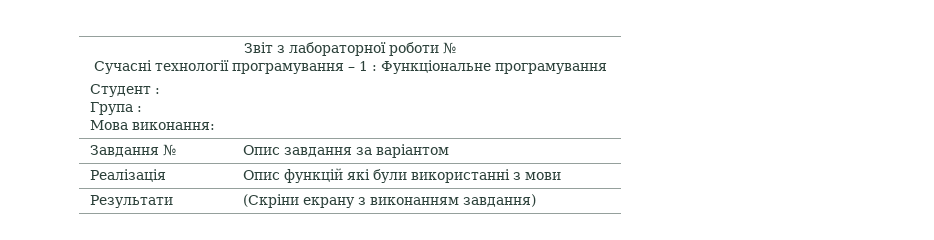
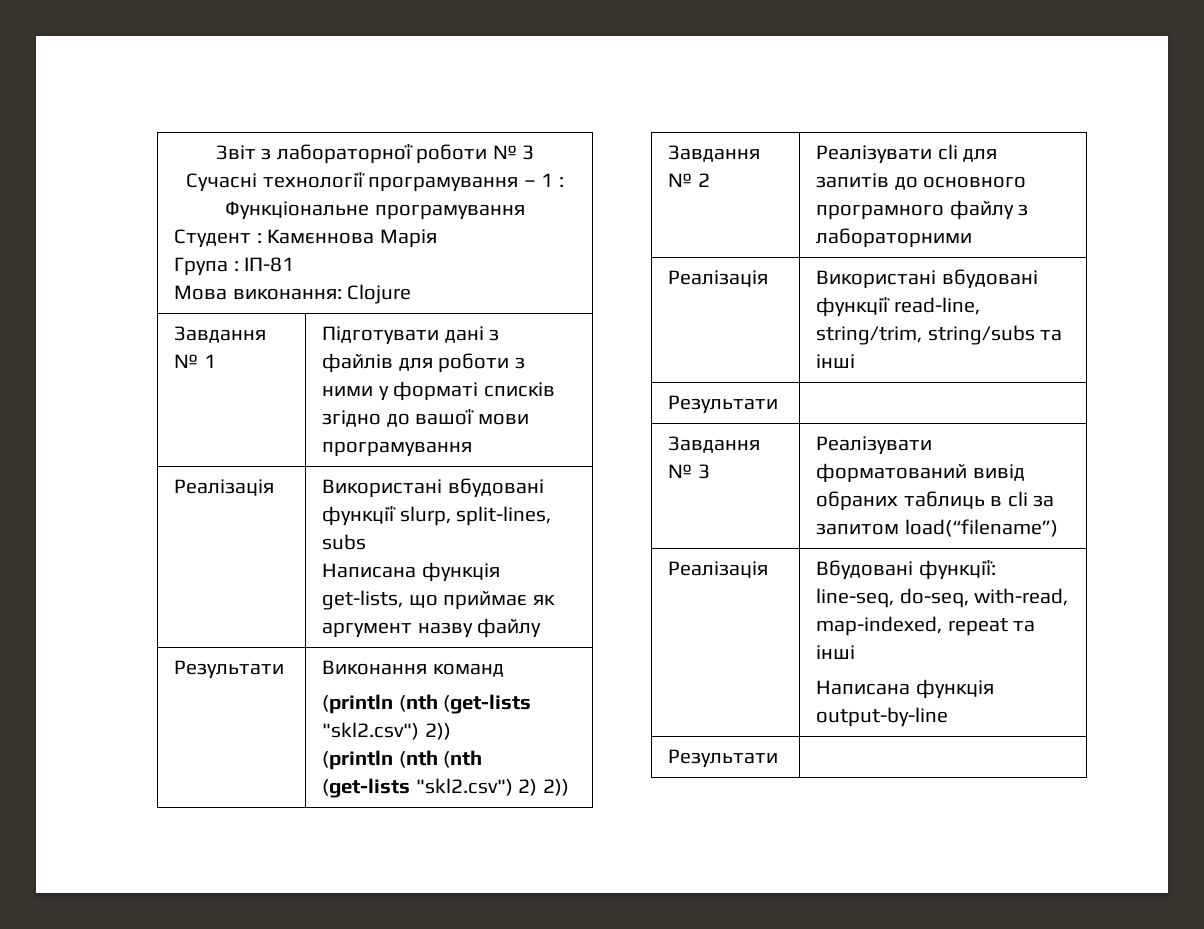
(456, 48) none -> [522,145,535,160] 3
(161, 91) none -> [267,229,437,248] Камєннова Марія
(143, 109) none -> [244,257,295,272] ІП-81
[90,144,177,157] [243,144,450,158] [90,169,167,182] [243,168,562,183] [90,195,174,208] [243,194,537,208] // Завдання № | Опис завдання за варіантом // Реалізація | Опис функцій які були використанні з мови // Результати | (Скріни екрану з виконанням завдання) -> [347,284,412,304] [174,326,267,343] [174,354,216,368] [322,326,500,345] [322,353,525,373] [322,381,555,401] [322,409,529,427] [322,441,473,457] [174,479,275,496] [322,478,544,498] [322,506,552,526] [322,534,367,550] [322,562,500,582] [322,590,555,610] [322,618,542,638] [174,660,285,679] [322,660,504,677] [322,694,532,714] [322,722,451,740] [322,750,483,770] [322,778,569,798] [668,145,761,162] [668,173,710,187] [816,144,998,164] [816,173,1027,190] [816,200,1029,220] [816,228,973,248] [668,270,769,287] [816,269,1038,289] [816,297,980,317] [816,325,1063,345] [816,354,856,368] [668,395,779,414] [668,436,761,453] [668,464,710,479] [816,436,933,455] [816,463,1025,483] [816,491,1055,511] [816,519,1058,537] [668,561,769,578] [816,560,996,580] [816,588,1069,608] [816,616,1036,636] [816,645,856,659] [816,679,994,699] [816,707,949,727] [668,749,779,768] Clojure // Завдання № 1 | Підготувати дані з файлів для роботи з ними у форматі списків згідно до вашої мови програмування // Реалізація | Використані вбудовані функції slurp, split-lines, subs // Написана функція get-lists, що приймає як аргумент назву файлу // Результати | Виконання команд // (println (nth (get-lists "skl2.csv") 2)) // (println (nth (nth (get-lists "skl2.csv") 2) 2)) // Завдання № 2 | Реалізувати cli для запитів до основного програмного файлу з лабораторними // Реалізація | Використані вбудовані функції read-line, string/trim, string/subs та інші // Результати | // Завдання № 3 | Реалізувати форматований вивід обраних таблиць в cli за запитом load(“filename”) // Реалізація | Вбудовані функції: line-seq, do-seq, with-read, map-indexed, repeat та інші // Написана функція output-by-line // Результати |

